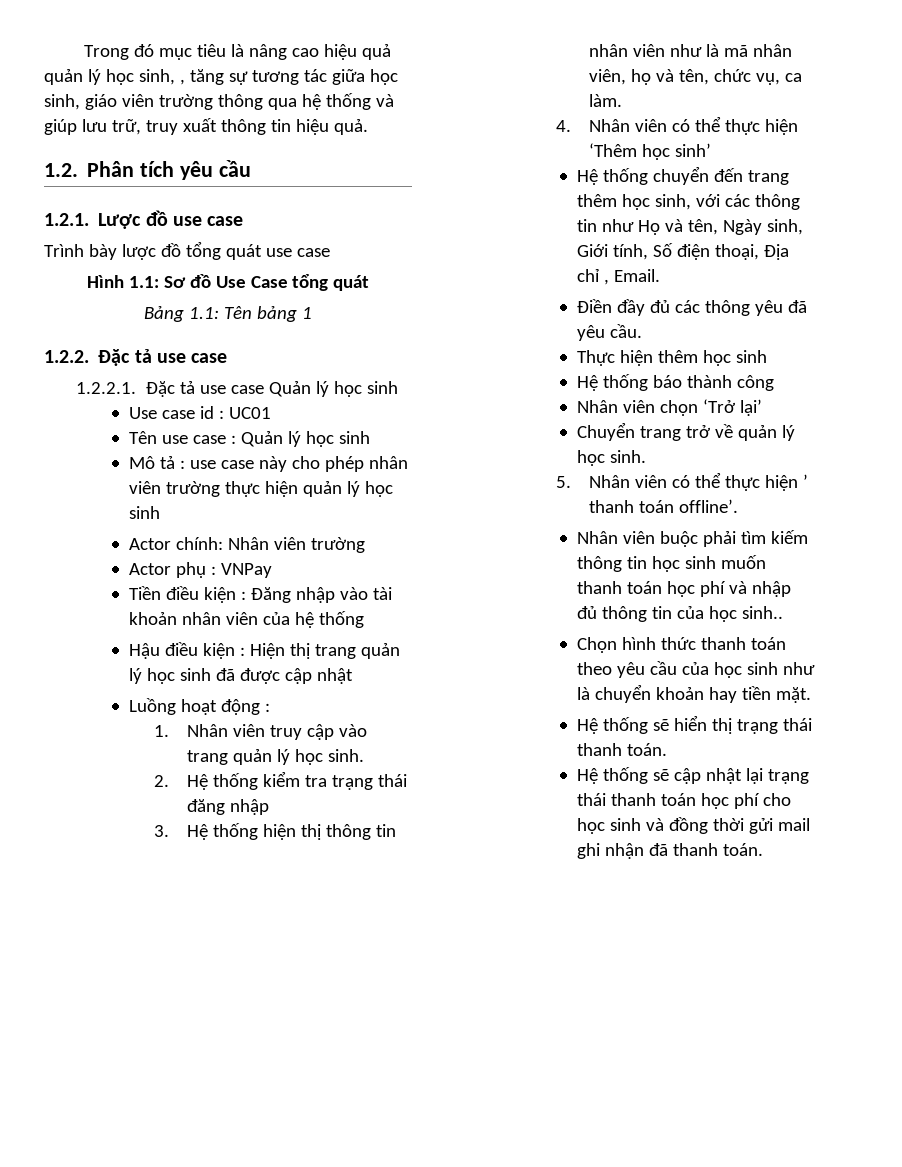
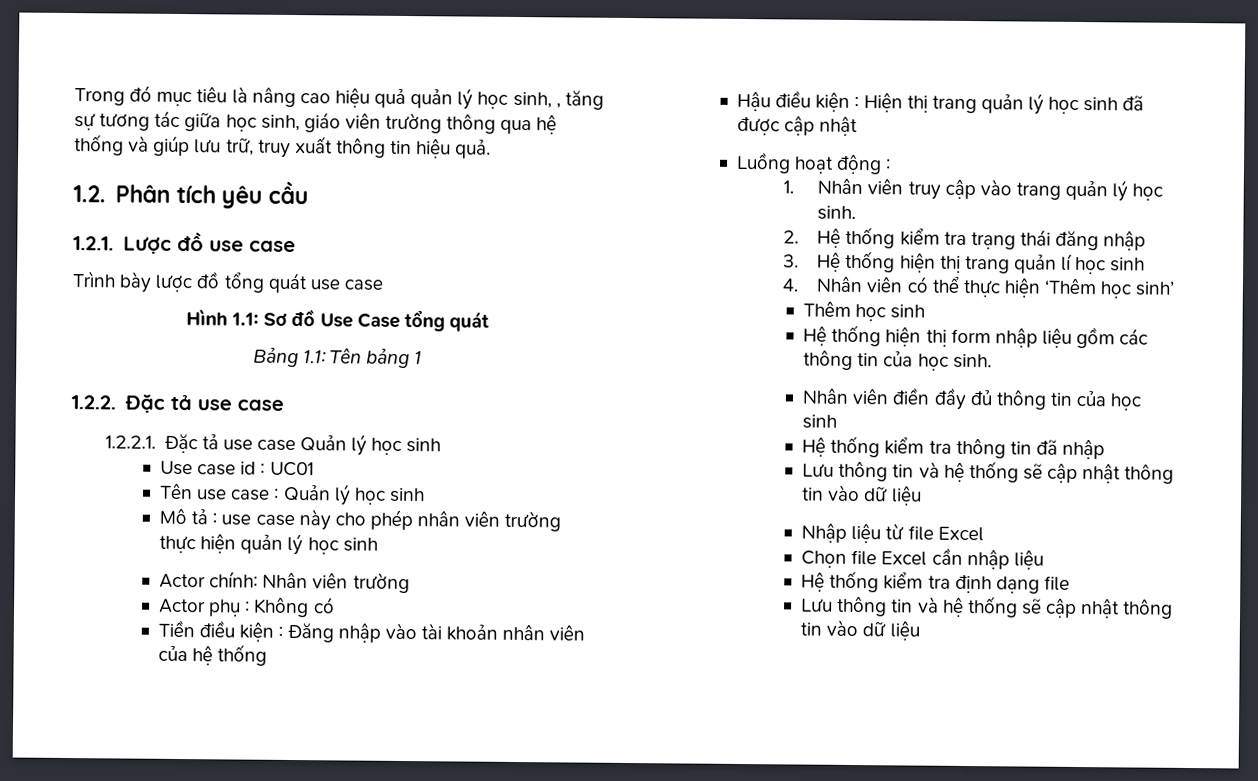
[221,563,273,578] VNPay -> [253,596,335,618] Không có
[325,824,396,840] [588,44,792,57] [588,69,802,85] [588,94,622,107] thông tin nhân viên như là mã nhân viên, họ và tên, chức vụ, ca làm. -> [964,253,1146,275] trang quản lí học sinh
[576,166,789,185] [576,194,800,210] [576,219,803,235] [576,243,789,260] [576,269,660,285] [576,299,807,316] [576,324,642,341] [576,350,767,366] [576,374,774,391] [576,399,762,416] [576,422,795,441] [576,450,646,466] [556,472,808,491] [588,499,738,513] [576,530,808,547] [576,555,766,572] [576,581,791,597] Hệ thống chuyển đến trang thêm học sinh, với các thông tin như Họ và tên, Ngày sinh, Giới tính, Số điện thoại, Địa chỉ , Email. // Điền đầy đủ các thông yêu đã yêu cầu. // Thực hiện thêm học sinh // Hệ thống báo thành công // Nhân viên chọn ‘Trở lại’ // Chuyển trang trở về quản lý học sinh. // 5. Nhân viên có thể thực hiện ’ thanh toán offline’. // Nhân viên buộc phải tìm kiếm thông tin học sinh muốn thanh toán học phí và nhập -> [803,300,926,322] [803,324,1149,349] [803,349,992,371] [802,387,967,410] Thêm học sinh // Hệ thống hiện thị form nhập liệu gồm các thông tin của học sinh. // Nhân viên điền đầy
[741,606,783,619] [576,637,786,653] [576,661,815,678] [576,684,811,703] [576,715,812,734] [576,743,667,756] [576,767,809,784] [576,793,791,809] [576,817,810,834] [576,843,763,859] sinh.. // Chọn hình thức thanh toán theo yêu cầu của học sinh như là chuyển khoản hay tiền mặt. // Hệ thống sẽ hiển thị trạng thái thanh toán. // Hệ thống sẽ cập nhật lại trạng thái thanh toán học phí cho học sinh và đồng thời gửi mail ghi nhận đã thanh toán. -> [802,414,838,429] [802,435,1106,460] [802,460,1175,484] [802,484,922,506] [801,522,984,544] [801,547,1044,570] [801,570,1070,594] [801,595,1174,619] [800,619,920,641] sinh // Hệ thống kiểm tra thông tin đã nhập // Lưu thông tin và hệ thống sẽ cập nhật thông tin vào dữ liệu // Nhập liệu từ file Excel // Chọn file Excel cần nhập liệu // Hệ thống kiểm tra định dạng file // Lưu thông tin và hệ thống sẽ cập nhật thông tin vào dữ liệu

